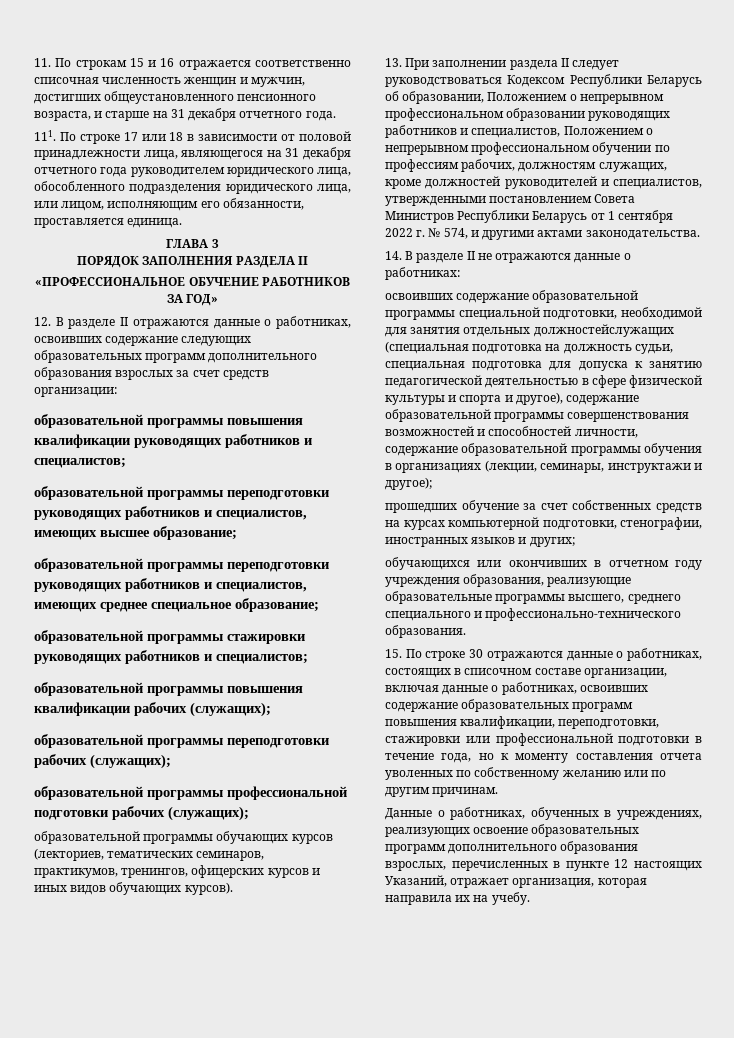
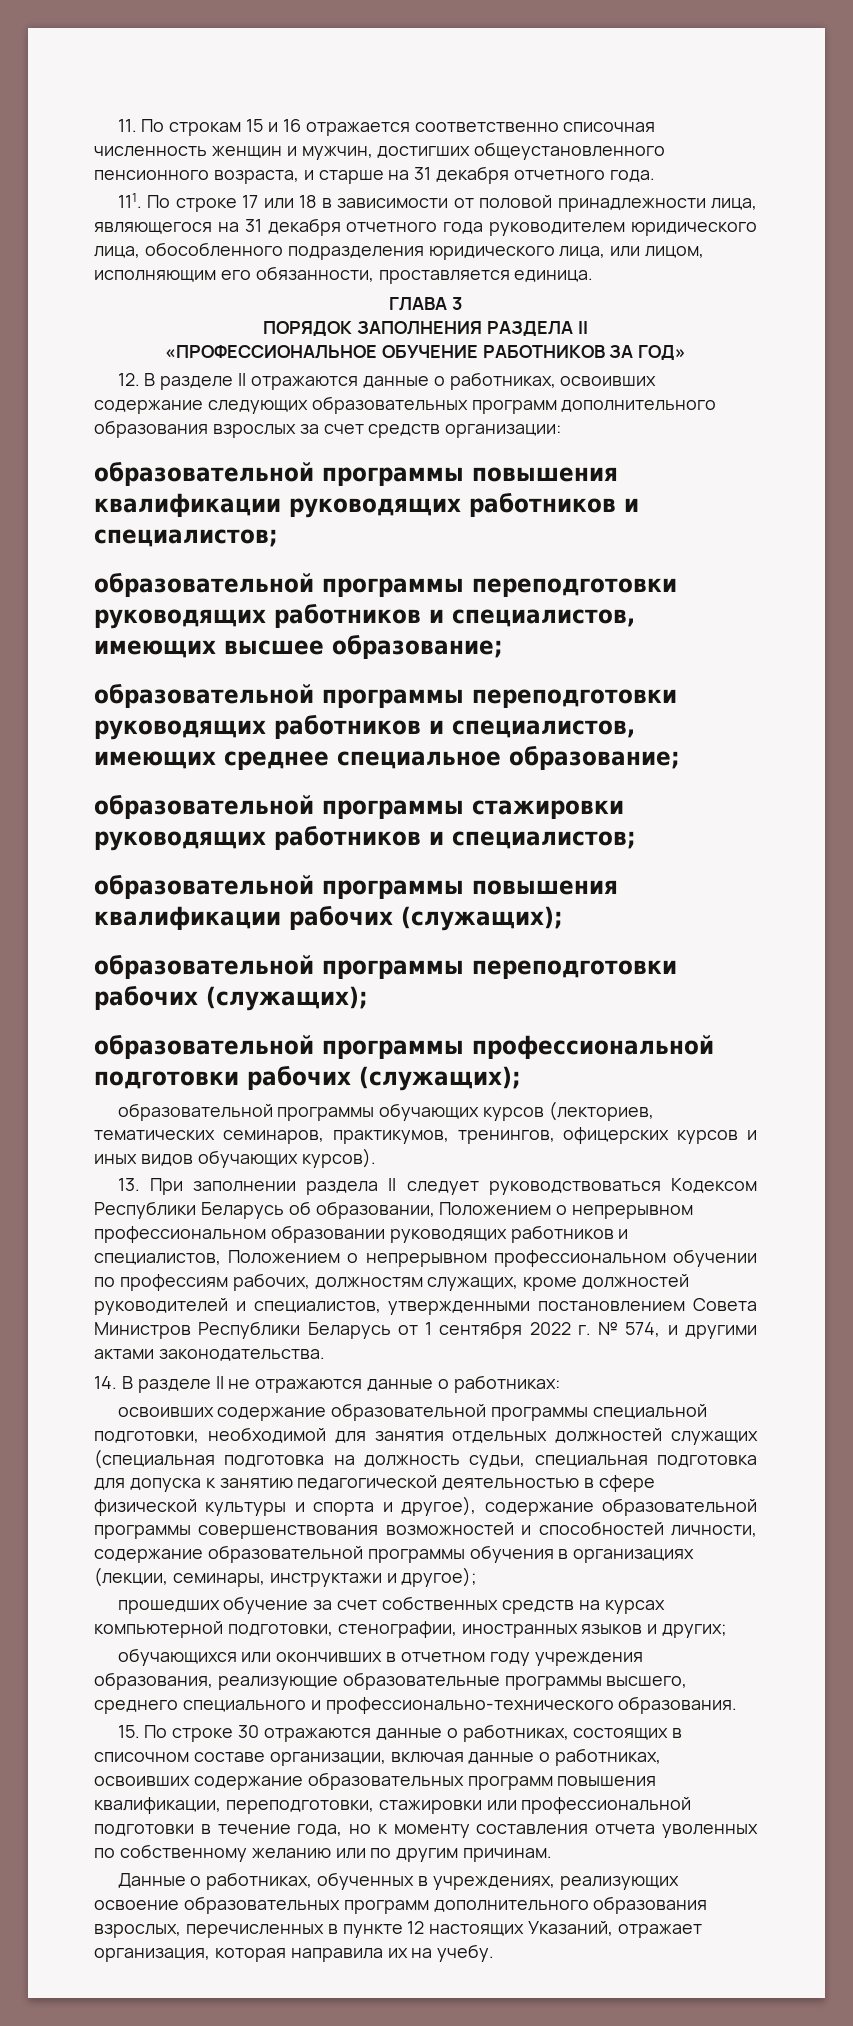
[533,324,674,337] должностейслужащих -> [555,1428,758,1445] должностей служащих

